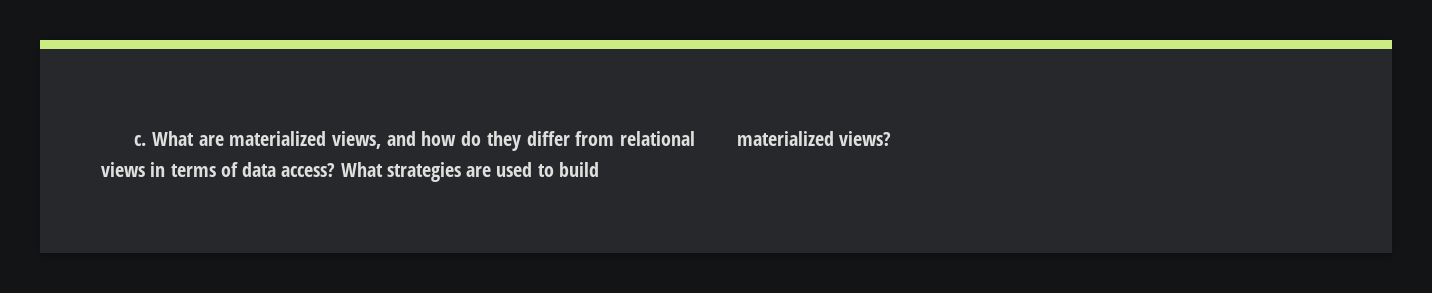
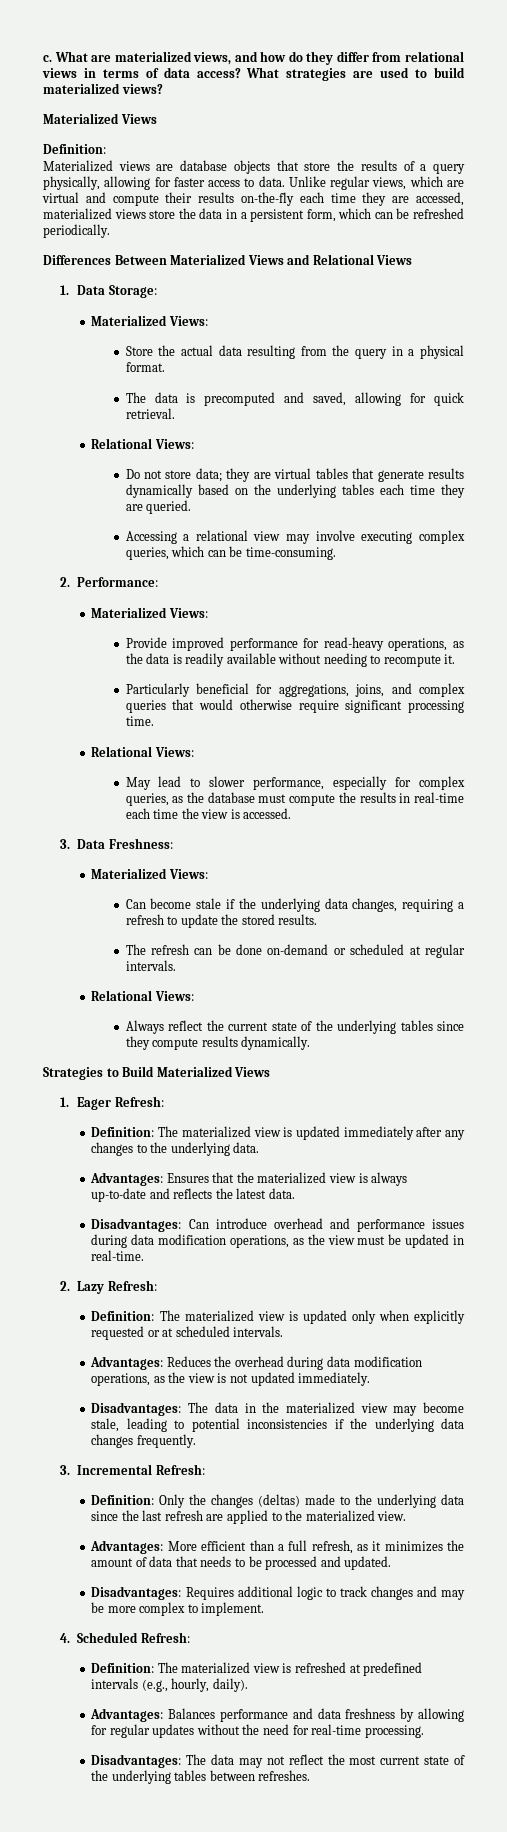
(892, 138) none -> [43,113,157,124] [43,144,106,154] [43,160,466,174] [43,176,464,190] [42,192,465,206] [43,208,464,222] [43,224,110,238] [43,254,413,265] [60,285,157,298] [91,315,208,326] [125,345,464,359] [125,362,165,372] [125,392,465,406] [125,408,175,419] [91,438,194,449] [125,468,464,482] [125,484,466,498] [125,500,192,514] [125,530,465,544] [125,546,336,560] [60,577,159,587] [91,607,208,618] [125,637,465,651] [125,653,456,667] [125,683,465,697] [125,699,464,713] [125,716,154,726] [91,746,194,757] [125,776,465,790] [125,792,464,806] [125,808,292,819] [60,838,173,849] [91,868,208,879] [125,898,465,912] [125,914,318,928] [125,944,465,958] [125,960,176,971] [91,990,194,1001] [125,1020,465,1034] [125,1036,311,1050] [43,1066,271,1080] [60,1096,164,1110] [91,1126,465,1140] [91,1142,260,1156] [90,1172,408,1186] [91,1188,295,1202] [91,1218,464,1232] [91,1234,464,1248] [91,1250,145,1261] [60,1280,157,1294] [91,1310,466,1324] [91,1326,284,1340] [90,1356,422,1370] [91,1372,371,1386] [91,1402,465,1416] [91,1418,465,1432] [91,1434,196,1448] [60,1464,205,1475] [91,1494,464,1508] [91,1510,407,1524] [90,1540,464,1554] [91,1556,392,1570] [91,1586,466,1600] [91,1602,265,1616] [60,1632,190,1643] [91,1662,423,1676] [91,1678,248,1692] [90,1708,465,1722] [91,1724,424,1738] [91,1754,465,1768] [91,1770,311,1784] // Materialized Views // Definition: // Materialized views are database objects that store the results of a query physically, allowing for faster access to data. Unlike regular views, which are virtual and compute their results on-the-fly each time they are accessed, materialized views store the data in a persistent form, which can be refreshed periodically. // Differences Between Materialized Views and Relational Views // 1. Data Storage: // Materialized Views: // Store the actual data resulting from the query in a physical format. // The data is precomputed and saved, allowing for quick retrieval. // Relational Views: // Do not store data; they are virtual tables that generate results dynamically based on the underlying tables each time they are queried. // Accessing a relational view may involve executing complex queries, which can be time-consuming. // 2. Performance: // Materialized Views: // Provide improved performance for read-heavy operations, as the data is readily available without needing to recompute it. // Particularly beneficial for aggregations, joins, and complex queries that would otherwise require significant processing time. // Relational Views: // May lead to slower performance, especially for complex queries, as the database must compute the results in real-time each time the view is accessed. // 3. Data Freshness: // Materialized Views: // Can become stale if the underlying data changes, requiring a refresh to update the stored results. // The refresh can be done on-demand or scheduled at regular intervals. // Relational Views: // Always reflect the current state of the underlying tables since they compute results dynamically. // Strategies to Build Materialized Views // 1. Eager Refresh: // Definition: The materialized view is updated immediately after any changes to the underlying data. // Advantages: Ensures that the materialized view is always up-to-date and reflects the latest data. // Disadvantages: Can introduce overhead and performance issues during data modification operations, as the view must be updated in real-time. // 2. Lazy Refresh: // Definition: The materialized view is updated only when explicitly requested or at scheduled intervals. // Advantages: Reduces the overhead during data modification operations, as the view is not updated immediately. // Disadvantages: The data in the materialized view may become stale, leading to potential inconsistencies if the underlying data changes frequently. // 3. Incremental Refresh: // Definition: Only the changes (deltas) made to the underlying data since the last refresh are applied to the materialized view. // Advantages: More efficient than a full refresh, as it minimizes the amount of data that needs to be processed and updated. // Disadvantages: Requires additional logic to track changes and may be more complex to implement. // 4. Scheduled Refresh: // Definition: The materialized view is refreshed at predefined intervals (e.g., hourly, daily). // Advantages: Balances performance and data freshness by allowing for regular updates without the need for real-time processing. // Disadvantages: The data may not reflect the most current state of the underlying tables between refreshes.

